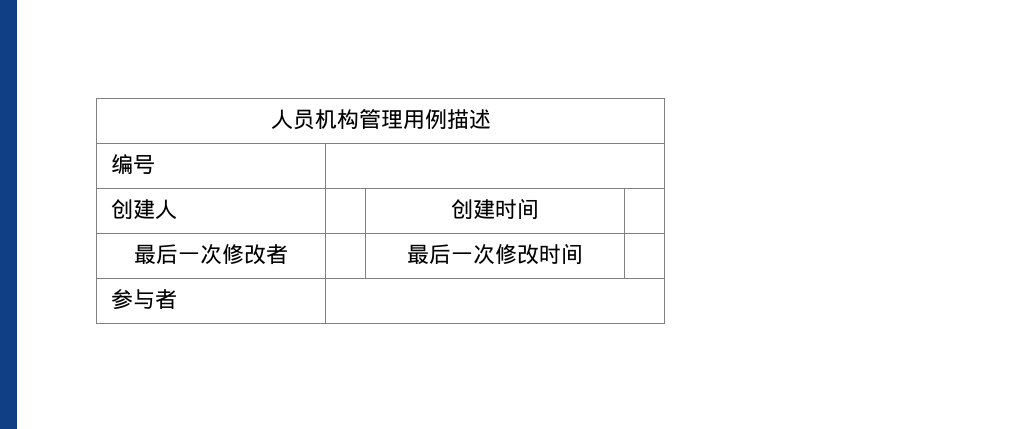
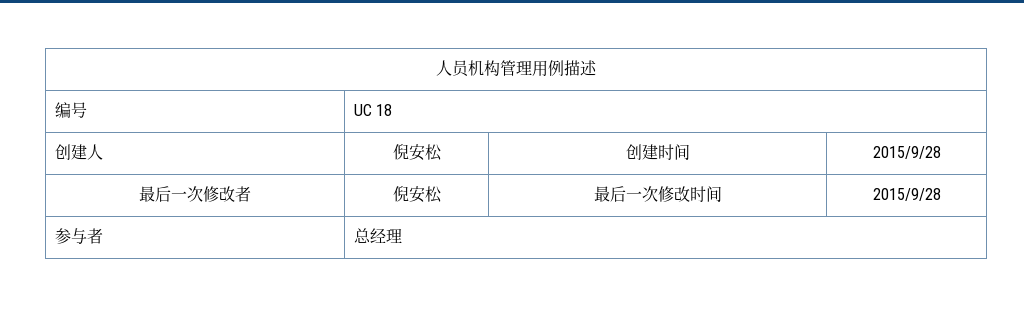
(155, 164) none -> [353,104,393,116] UC 18
(177, 209) none -> [392,144,442,161] 倪安松
(539, 209) none -> [872,146,941,159] 2015/9/28
(288, 254) none -> [392,186,442,203] 倪安松
(583, 254) none -> [872,188,941,201] 2015/9/28
(177, 299) none -> [353,228,402,244] 总经理

